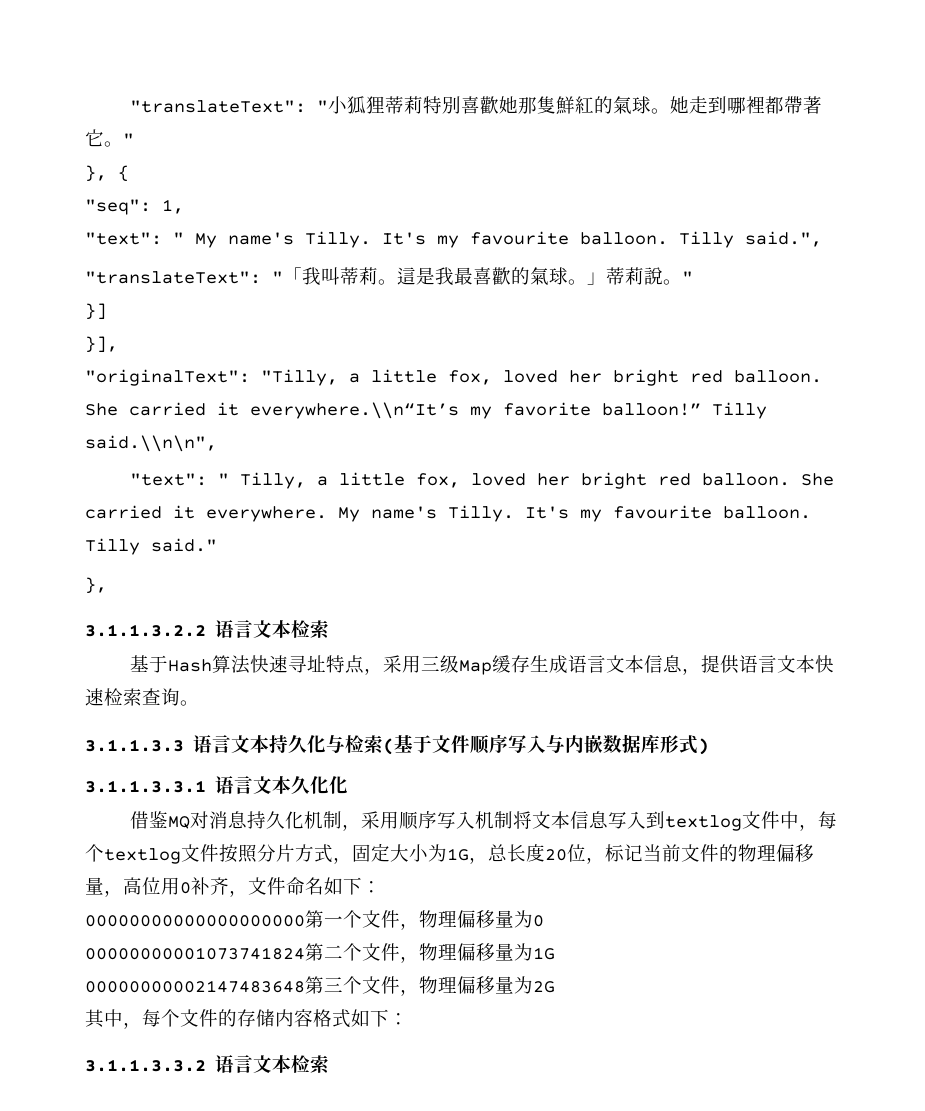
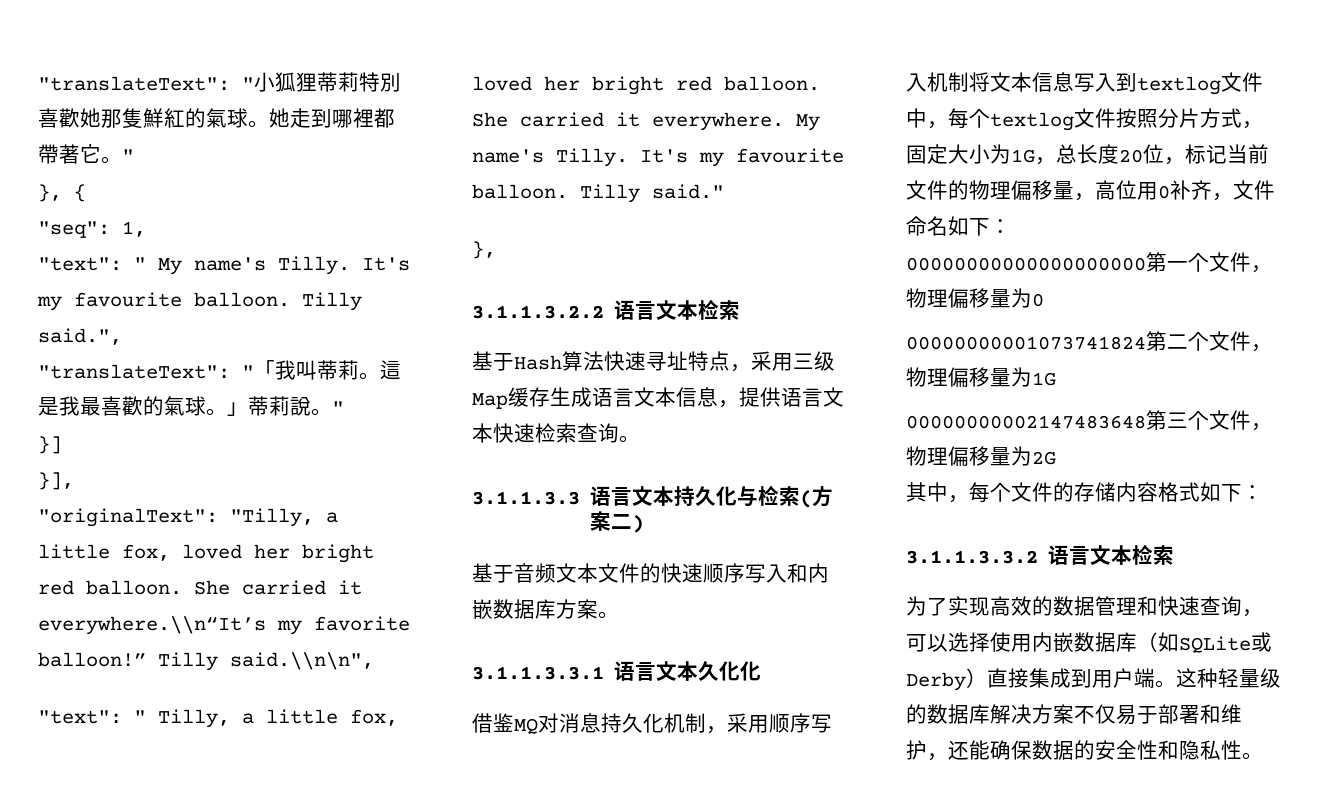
[394,734,710,755] 基于文件顺序写入与内嵌数据库形式) -> [812,486,834,507] [590,511,645,533] [472,563,829,583] [472,599,619,619] 方案二) // 基于音频文本文件的快速顺序写入和内嵌数据库方案。
(330, 1064) none -> [906,596,1263,617] [906,632,1272,653] [906,668,1281,691] [906,704,1242,725] [906,740,1263,761] // 为了实现高效的数据管理和快速查询，可以选择使用内嵌数据库（如SQLite或Derby）直接集成到用户端。这种轻量级的数据库解决方案不仅易于部署和维护，还能确保数据的安全性和隐私性。

